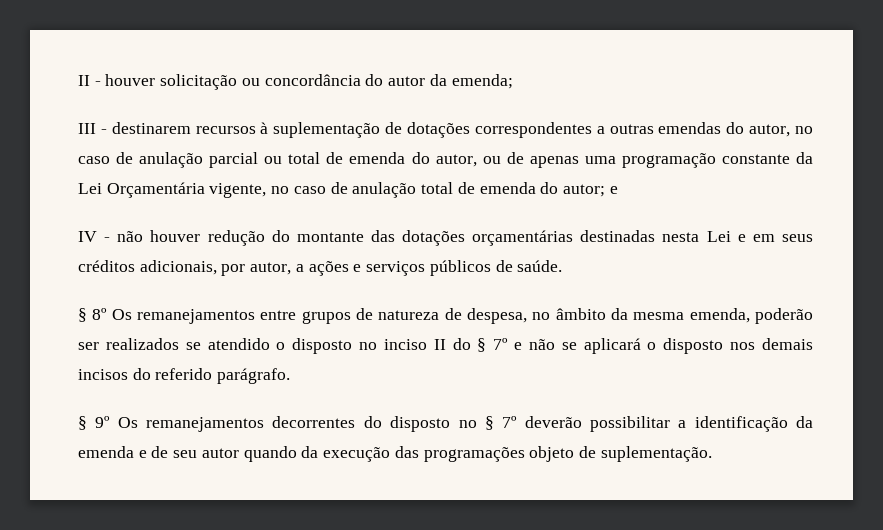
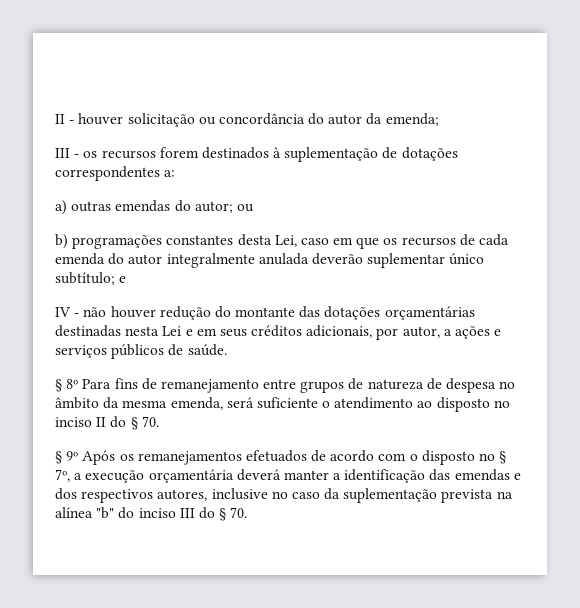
[111,122,256,134] destinarem recursos -> [83,147,269,159] os recursos forem destinados
[596,126,605,134] a -> [164,170,176,177] [55,200,67,215] a: // a)
[749,124,814,137] [78,152,813,168] [78,182,605,198] autor, no caso de anulação parcial ou total de emenda do autor, ou de apenas uma programação constante da Lei Orçamentária vigente, no caso de anulação total de emenda do autor; -> [194,201,254,213] [55,234,510,249] [55,253,485,268] [55,272,115,285] autor; ou // b) programações constantes desta Lei, caso em que os recursos de cada emenda do autor integralmente anulada deverão suplementar único subtítulo;
[111,309,255,324] Os remanejamentos -> [82,378,259,393] Para fins de remanejamento
[466,308,527,324] despesa, -> [446,378,497,393] despesa
[755,308,813,324] [78,338,286,350] poderão ser realizados se atendido o -> [226,397,433,409] será suficiente o atendimento ao
[493,338,814,354] [78,368,291,384] [78,416,813,432] [78,446,712,462] 7º e não se aplicará o disposto nos demais incisos do referido parágrafo. // § 9º Os remanejamentos decorrentes do disposto no § 7º deverão possibilitar a identificação da emenda e de seu autor quando da execução das programações objeto de suplementação. -> [141,416,159,427] [55,450,507,465] [55,469,521,483] [55,488,513,503] [55,507,248,521] 70. // § 9º Após os remanejamentos efetuados de acordo com o disposto no § 7º, a execução orçamentária deverá manter a identificação das emendas e dos respectivos autores, inclusive no caso da suplementação prevista na alínea "b" do inciso III do § 70.

